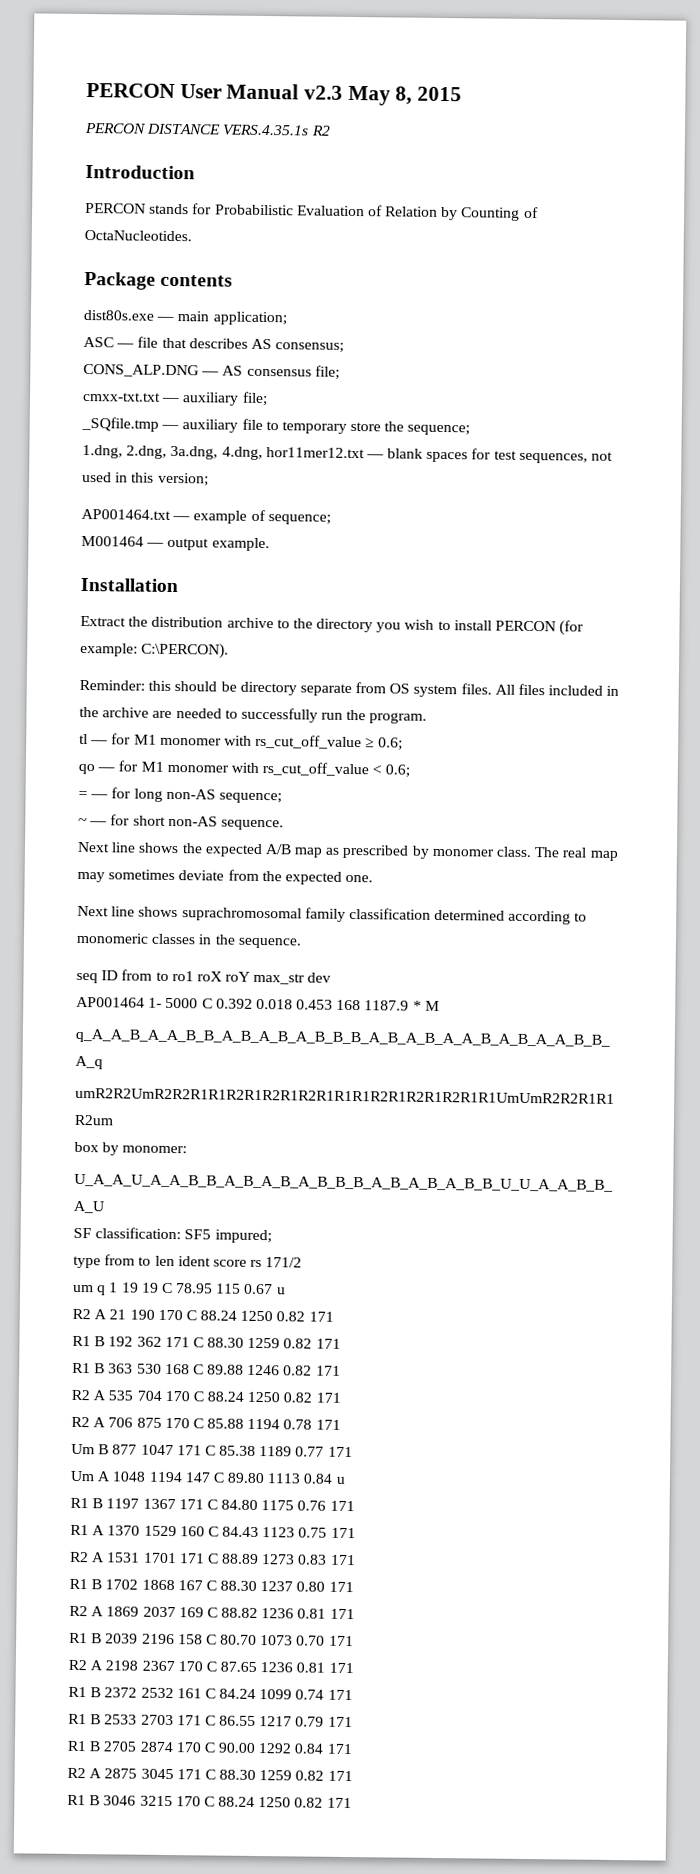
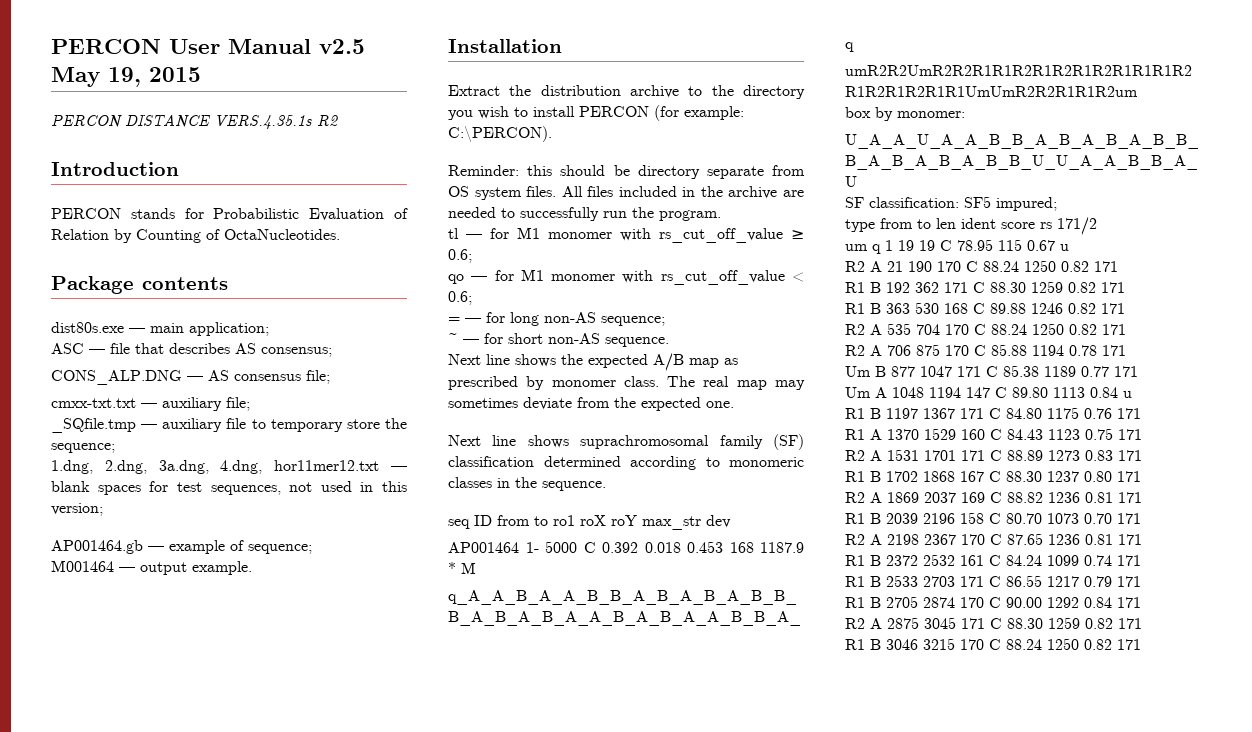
[304,85,413,106] v2.3 May 8, -> [319,39,365,54] [51,67,141,87] v2.5 May 19,
[81,508,171,520] AP001464.txt -> [51,540,143,554] AP001464.gb
(346, 914) none -> [773,434,804,450] (SF)

